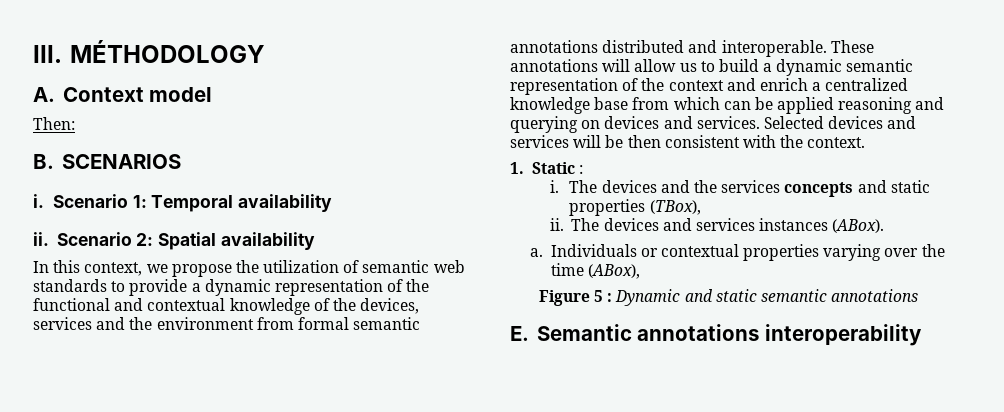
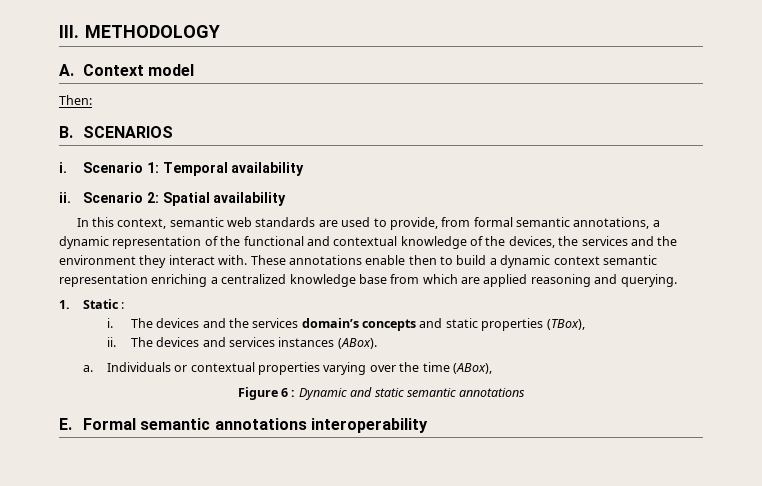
[69,40,265,63] MÉTHODOLOGY -> [85,25,221,38] METHODOLOGY
[146,260,465,277] [33,279,188,296] we propose the utilization of semantic web standards to provide -> [169,217,650,230] semantic web standards are used to provide, from formal semantic annotations,
(420, 306) none -> [558,236,579,246] the
[256,317,421,330] [510,40,874,57] [510,59,697,72] from formal semantic annotations distributed and interoperable. These annotations will allow us -> [139,255,437,268] they interact with. These annotations enable then
(843, 67) none -> [553,256,600,265] context
[622,78,808,91] of the context and enrich -> [151,274,208,287] enriching
[723,97,773,110] can be -> [461,277,480,284] are
[510,116,917,133] [510,135,866,148] querying on devices and services. Selected devices and services will be then consistent with the context. -> [620,274,677,287] querying.
(781, 186) none -> [301,318,359,328] domain’s
[594,290,604,302] 5 -> [281,388,289,397] 6
[536,324,632,341] Semantic -> [82,418,211,430] Formal semantic

